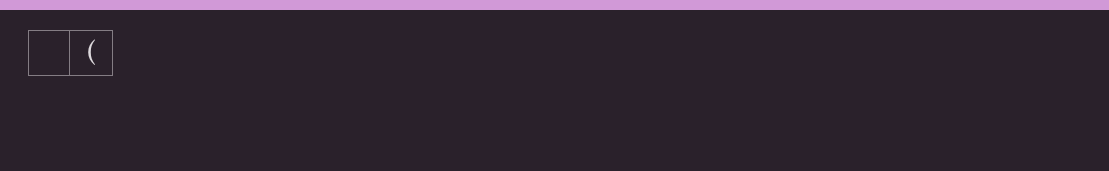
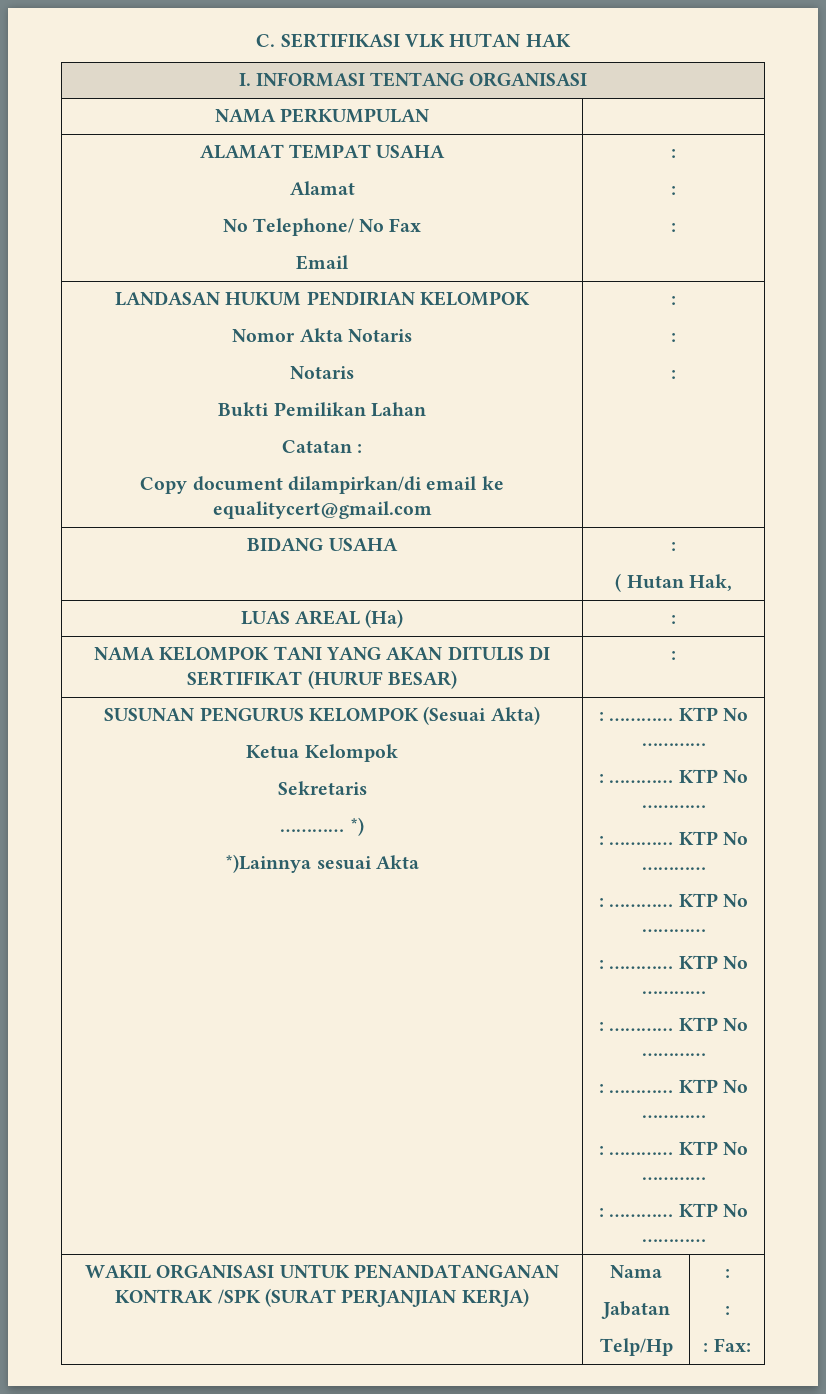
[86,39,96,65] | ( -> [256,33,571,48] [238,72,588,87] [214,108,431,123] [199,144,446,159] [289,181,355,195] [222,218,422,236] [296,255,349,270] [671,149,676,158] [671,186,676,195] [671,223,676,232] [115,291,530,306] [232,328,412,342] [290,366,354,379] [218,402,426,417] [281,440,363,453] [140,476,504,494] [212,501,432,519] [671,296,676,305] [671,333,676,342] [671,370,676,379] [247,537,398,551] [671,542,676,551] [615,573,732,592] [240,609,404,628] [671,615,676,624] [94,646,550,661] [187,670,457,689] [671,651,676,660] [104,706,540,725] [246,744,398,762] [277,781,367,795] [280,817,364,836] [225,854,419,873] [599,707,748,721] [641,743,706,746] [599,769,748,783] [641,805,706,808] [599,831,748,845] [641,867,706,870] [599,893,748,907] [641,929,706,932] [599,955,748,969] [641,991,706,994] [599,1017,748,1031] [641,1053,706,1056] [599,1079,748,1093] [641,1115,706,1118] [599,1141,748,1155] [641,1177,706,1180] [599,1203,748,1217] [641,1239,706,1242] [85,1264,560,1279] [115,1288,529,1307] [610,1265,662,1278] [600,1301,670,1319] [599,1338,673,1356] [724,1269,730,1278] [724,1306,730,1315] [703,1338,751,1352] C. SERTIFIKASI VLK HUTAN HAK // I. INFORMASI TENTANG ORGANISASI // NAMA PERKUMPULAN | // ALAMAT TEMPAT USAHA // Alamat // No Telephone/ No Fax // Email | : // : // : // LANDASAN HUKUM PENDIRIAN KELOMPOK // Nomor Akta Notaris // Notaris // Bukti Pemilikan Lahan // Catatan : // Copy document dilampirkan/di email ke equalitycert@gmail.com | : // : // : // BIDANG USAHA | : // ( Hutan Hak, // LUAS AREAL (Ha) | : // NAMA KELOMPOK TANI YANG AKAN DITULIS DI SERTIFIKAT (HURUF BESAR) | : // SUSUNAN PENGURUS KELOMPOK (Sesuai Akta) // Ketua Kelompok // Sekretaris // ………… *) // *)Lainnya sesuai Akta | : ………… KTP No ………… // : ………… KTP No ………… // : ………… KTP No ………… // : ………… KTP No ………… // : ………… KTP No ………… // : ………… KTP No ………… // : ………… KTP No ………… // : ………… KTP No ………… // : ………… KTP No ………… // WAKIL ORGANISASI UNTUK PENANDATANGANAN KONTRAK /SPK (SURAT PERJANJIAN KERJA) | Nama // Jabatan // Telp/Hp | : // : // : Fax:

